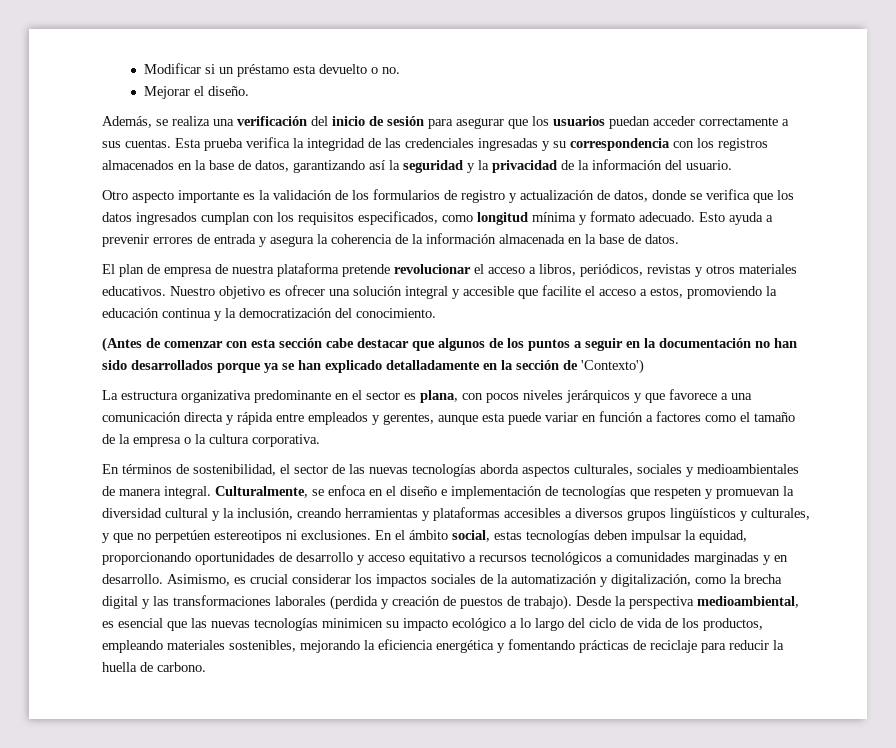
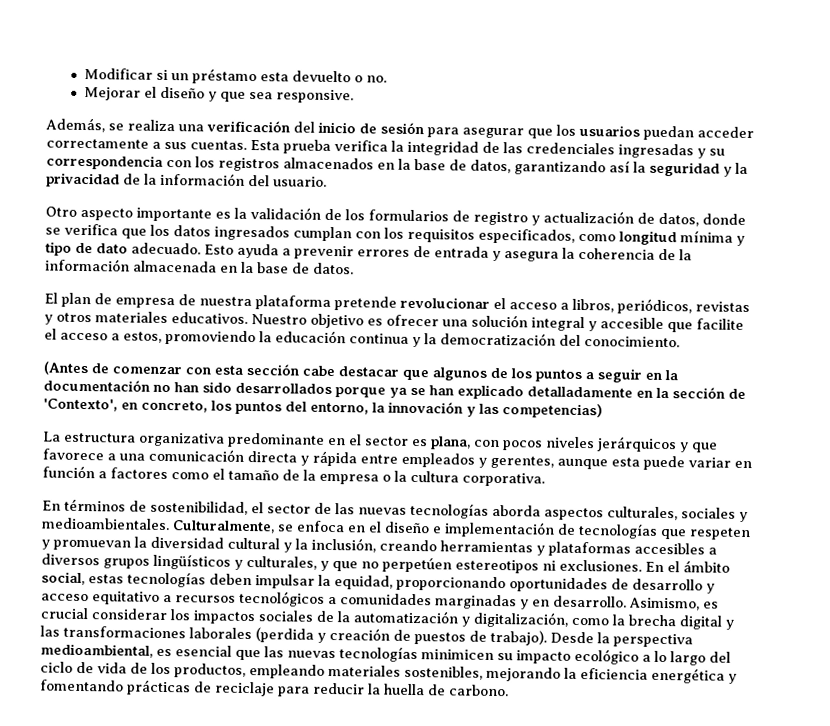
[207,86,249,96] diseño. -> [159,86,354,104] diseño y que sea responsive.
[590,211,635,222] formato -> [45,241,128,256] tipo de dato
[581,359,644,374] 'Contexto') -> [43,398,603,419] 'Contexto', en concreto, los puntos del entorno, la innovación y las competencias)
[697,464,799,474] [102,486,211,499] medioambientales de manera integral. -> [41,517,170,531] medioambientales.

